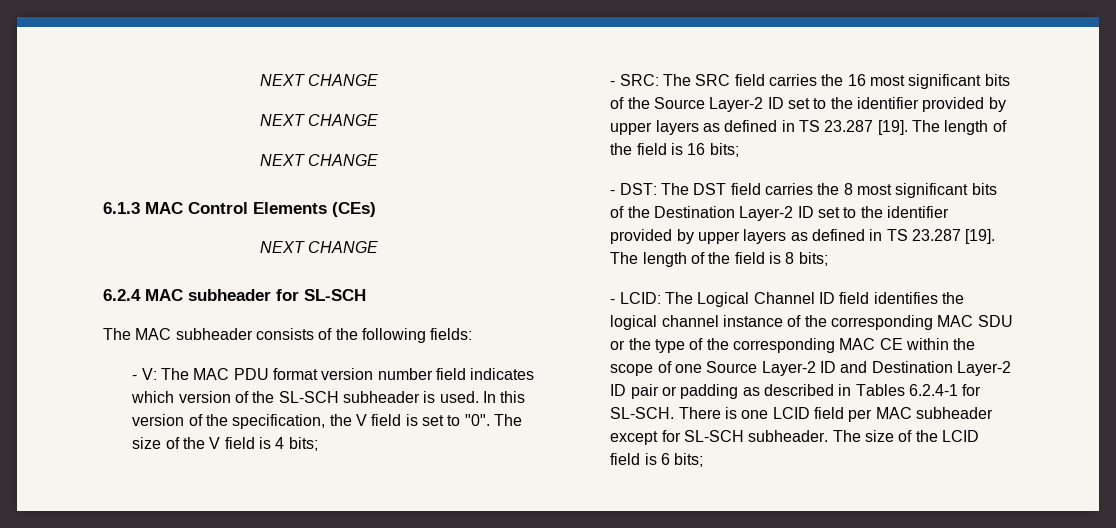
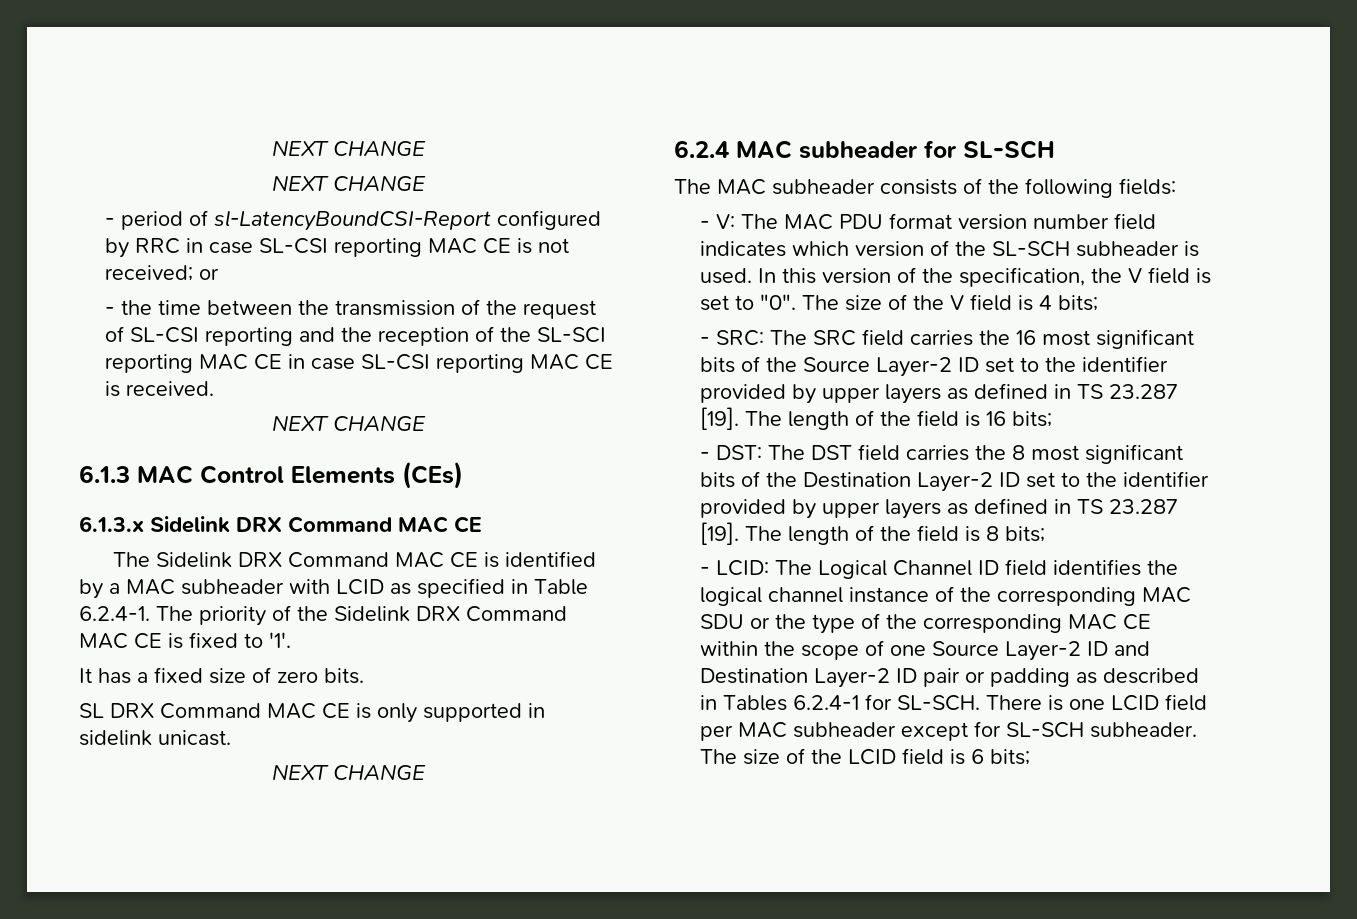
[259,74,379,86] [259,114,379,126] NEXT CHANGE // NEXT CHANGE -> [272,140,426,157] [272,175,426,192] [105,210,602,231] [105,238,570,258] [105,265,220,281] [105,299,597,319] [105,326,607,346] [105,354,614,373] [105,381,215,397] NEXT CHANGE // NEXT CHANGE // - period of sl-LatencyBoundCSI-Report configured by RRC in case SL-CSI reporting MAC CE is not received; or // - the time between the transmission of the request of SL-CSI reporting and the reception of the SL-SCI reporting MAC CE in case SL-CSI reporting MAC CE is received.
(376, 209) none -> [79,516,482,533] [112,551,596,568] [79,578,588,599] [79,605,567,626] [79,632,291,649] [79,667,364,684] [79,703,545,723] [79,730,231,746] // 6.1.3.x Sidelink DRX Command MAC CE // The Sidelink DRX Command MAC CE is identified by a MAC subheader with LCID as specified in Table 6.2.4-1. The priority of the Sidelink DRX Command MAC CE is fixed to '1'. // It has a fixed size of zero bits. // SL DRX Command MAC CE is only supported in sidelink unicast.

